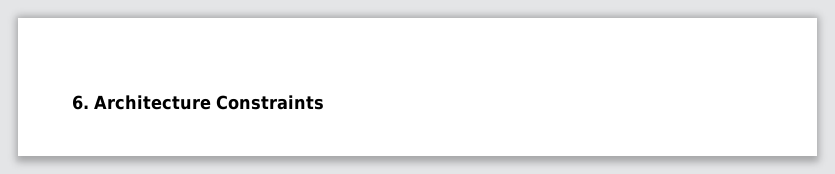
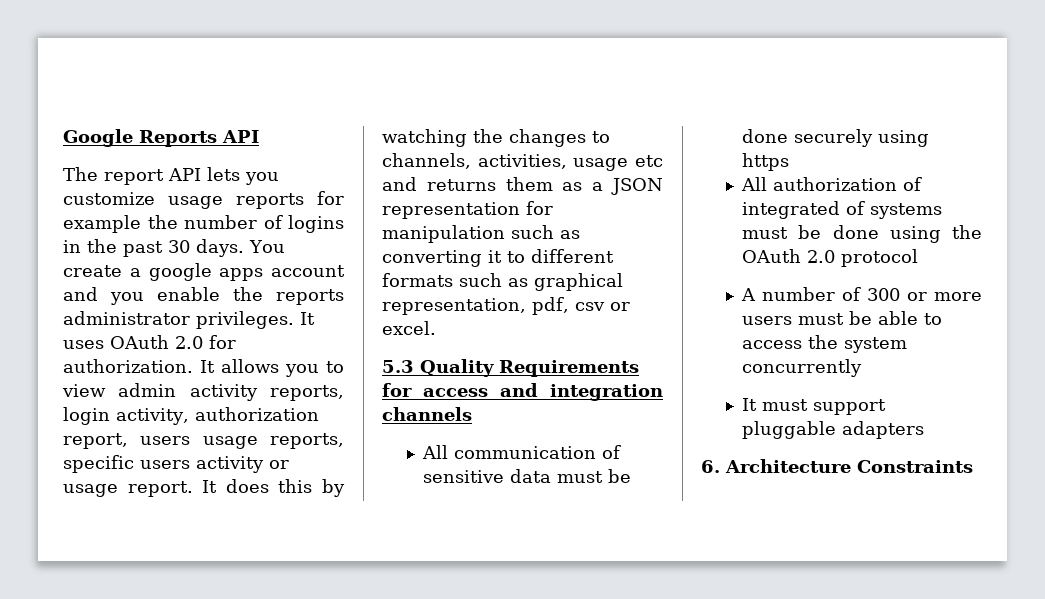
(72, 102) none -> [63,129,259,147] [63,167,279,185] [63,191,344,209] [63,215,344,233] [63,239,285,257] [63,263,345,281] [63,287,344,305] [63,311,315,329] [63,335,236,349] [63,359,344,377] [62,383,344,401] [63,407,319,425] [63,433,344,449] [63,455,289,473] [63,479,345,497] [382,129,610,147] [382,153,663,171] [382,177,663,195] [382,201,553,219] [382,225,580,243] [382,249,614,267] [382,273,623,291] [382,297,630,315] [382,321,436,335] [382,359,639,377] [382,383,663,401] [382,407,472,421] [422,445,622,459] [423,469,632,483] [742,129,930,147] [742,153,790,171] [741,177,923,191] [742,201,943,219] [742,225,982,243] [742,249,919,267] [741,287,982,301] [742,311,943,325] [742,335,908,353] [742,359,863,377] [742,398,887,415] [742,421,925,439] Google Reports API // The report API lets you customize usage reports for example the number of logins in the past 30 days. You create a google apps account and you enable the reports administrator privileges. It uses OAuth 2.0 for authorization. It allows you to view admin activity reports, login activity, authorization report, users usage reports, specific users activity or usage report. It does this by watching the changes to channels, activities, usage etc and returns them as a JSON representation for manipulation such as converting it to different formats such as graphical representation, pdf, csv or excel. // 5.3 Quality Requirements for access and integration channels // All communication of sensitive data must be done securely using https // All authorization of integrated of systems must be done using the OAuth 2.0 protocol // A number of 300 or more users must be able to access the system concurrently // It must support pluggable adapters //

